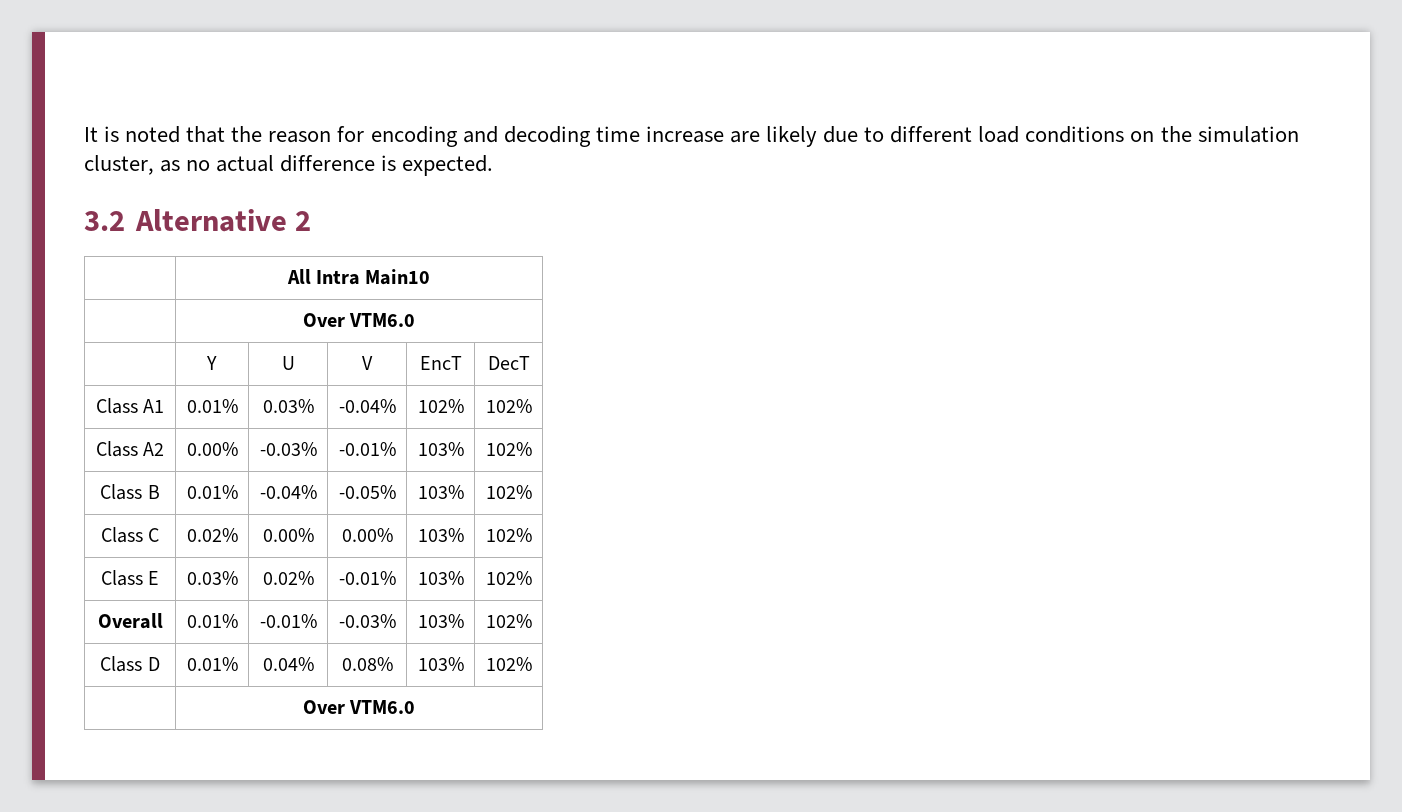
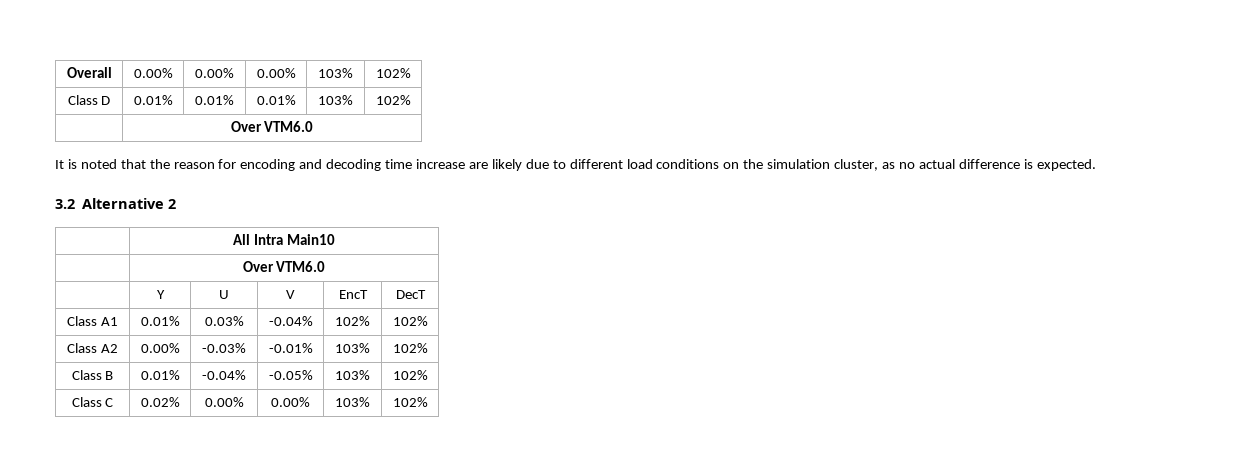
(84, 134) none -> [66,67,112,78] [133,68,173,78] [195,68,234,78] [256,68,296,78] [318,68,353,78] [375,68,411,78] [67,95,111,105] [133,95,173,105] [195,95,234,105] [256,95,296,105] [318,95,353,105] [375,95,411,105] [230,121,314,132] Overall | 0.00% | 0.00% | 0.00% | 103% | 102% // Class D | 0.01% | 0.01% | 0.01% | 103% | 102% // | Over VTM6.0 //
[100,570,160,586] [186,571,238,585] [262,571,314,585] [338,571,396,585] [417,571,464,585] [485,571,532,585] [97,613,163,629] [186,614,238,628] [259,614,317,628] [338,614,396,628] [417,614,464,628] [485,614,532,628] [100,656,160,672] [186,657,238,671] [262,657,314,671] [341,657,393,671] [417,657,464,671] [485,657,532,671] [302,700,416,714] // Class E | 0.03% | 0.02% | -0.01% | 103% | 102% // Overall | 0.01% | -0.01% | -0.03% | 103% | 102% // Class D | 0.01% | 0.04% | 0.08% | 103% | 102% // | Over VTM6.0 -> (428, 402) none

